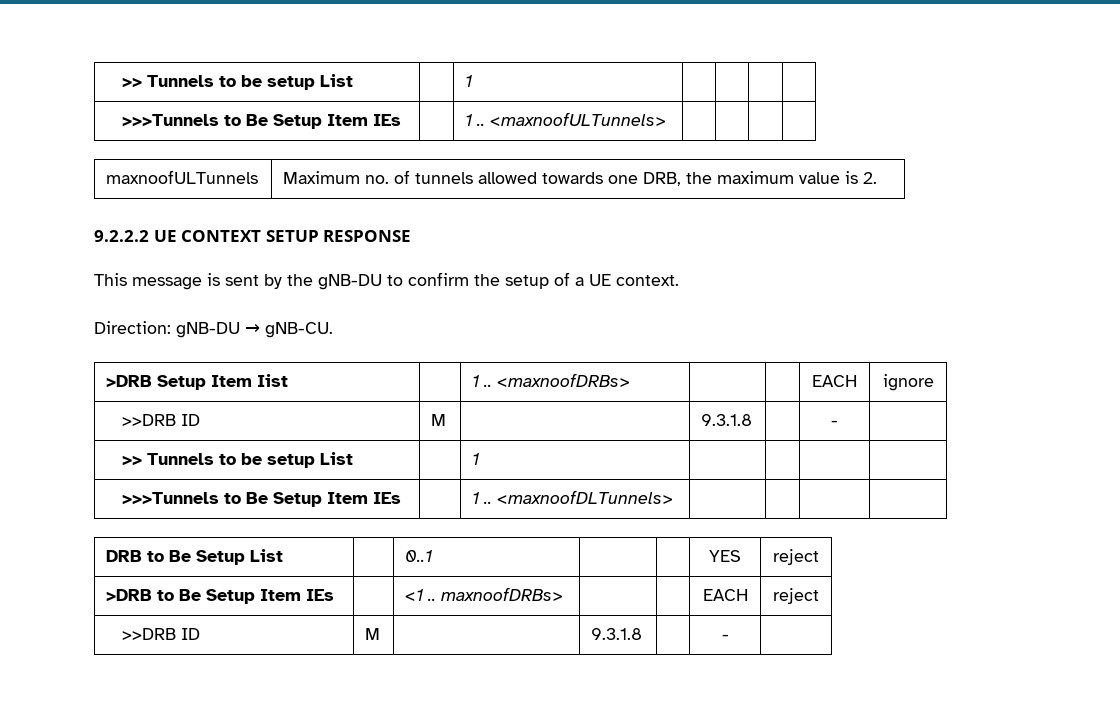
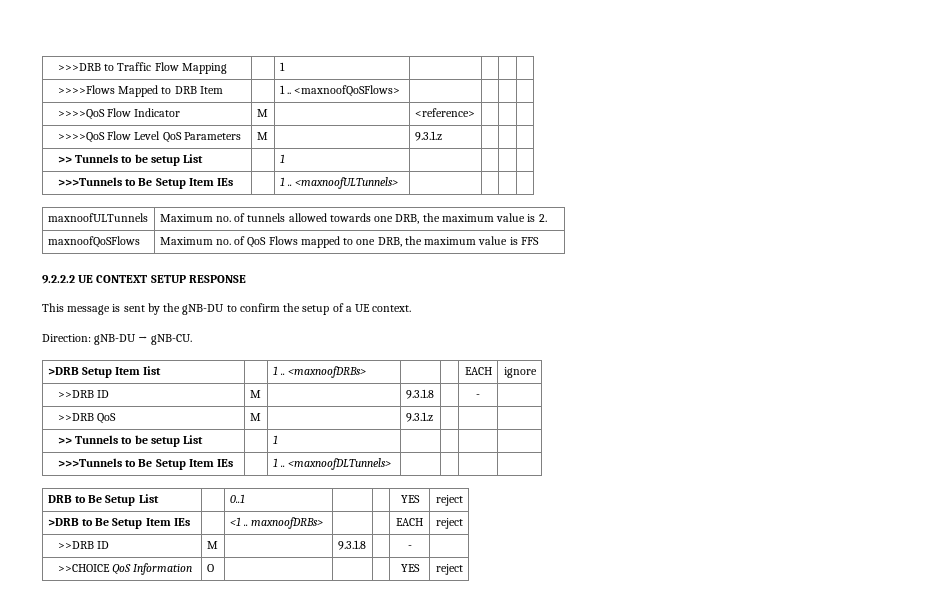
(122, 82) none -> [57,62,227,74] [279,62,285,71] [57,85,223,97] [279,85,401,97] [57,108,181,120] [256,109,268,117] [414,108,475,117] [57,131,241,143] [256,132,268,140] [414,131,442,141] >>>DRB to Traffic Flow Mapping | | 1 | | | | // >>>>Flows Mapped to DRB Item | | 1 .. <maxnoofQoSFlows> | | | | // >>>>QoS Flow Indicator | M | | <reference> | | | // >>>>QoS Flow Level QoS Parameters | M | | 9.3.1.z | | | //
(878, 178) none -> [47,236,140,248] [159,236,539,248] // maxnoofQoSFlows | Maximum no. of QoS Flows mapped to one DRB, the maximum value is FFS
(838, 423) none -> [57,413,117,424] [249,413,261,421] [405,412,433,422] // >>DRB QoS | M | | 9.3.1.z | | |
(729, 637) none -> [57,563,193,575] [206,564,214,572] [400,564,420,572] [435,564,463,575] // >>CHOICE QoS Information | O | | | | YES | reject

